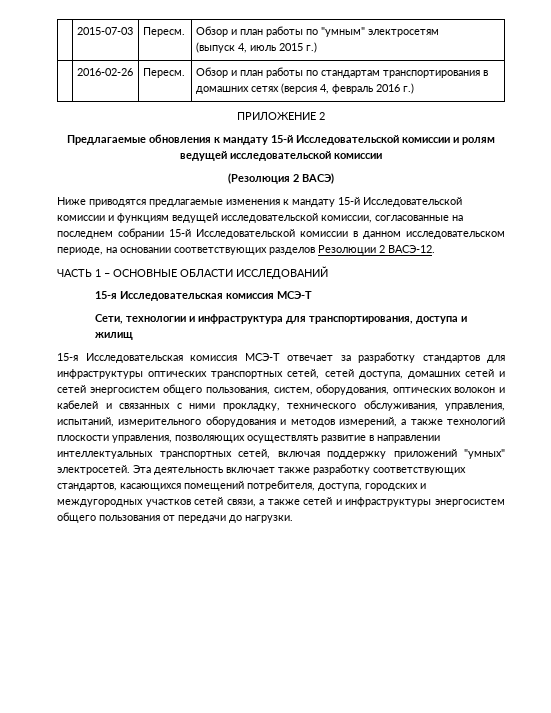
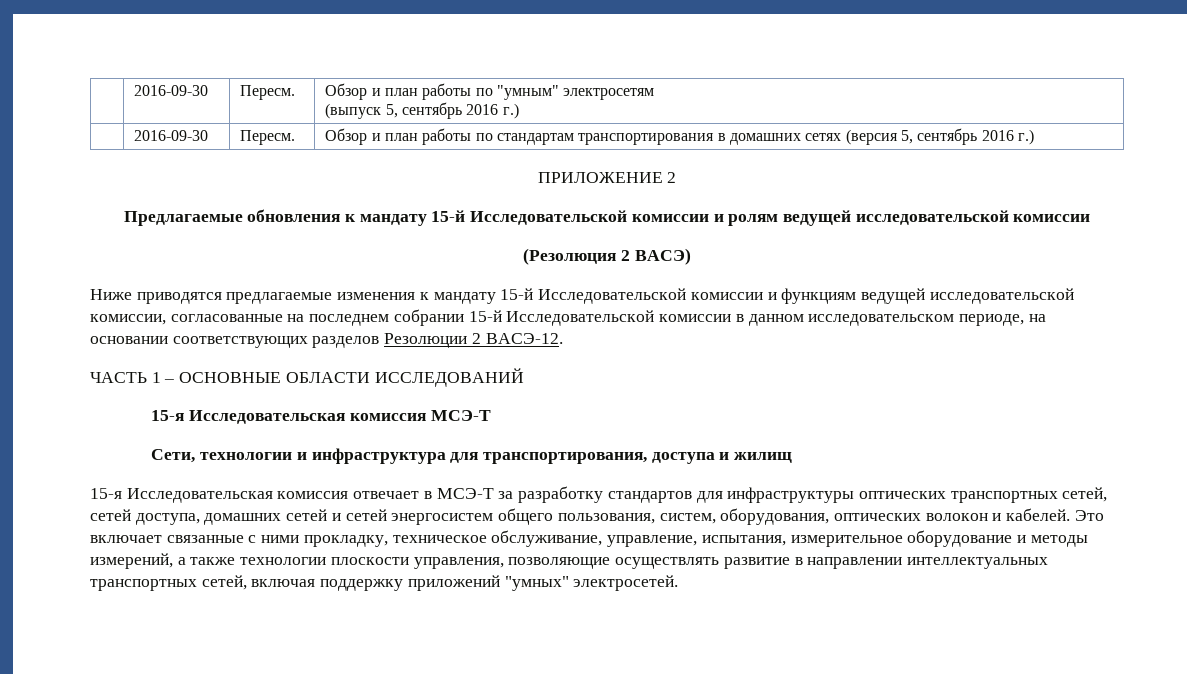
[76,27,133,35] | 2015-07-03 -> [134,85,209,96] | 2016-09-30
[237,43,303,53] 4, июль 2015 -> [385,102,499,119] 5, сентябрь 2016
[76,68,133,76] 2016-02-26 -> [134,130,209,141] 2016-09-30
[319,84,373,94] 4, февраль -> [900,128,978,145] 5, сентябрь
[244,353,333,361] МСЭ-Т отвечает -> [353,488,494,499] отвечает в МСЭ-Т
[57,400,505,411] [57,416,335,427] кабелей и связанных с ними прокладку, технического обслуживания, управления, испытаний, измерительного оборудования и методов -> [1006,508,1104,521] [90,530,1088,547] кабелей. Это включает связанные с ними прокладку, техническое обслуживание, управление, испытания, измерительное оборудование и методы
[447,417,505,425] технологий -> [240,557,327,565] технологии
[175,435,245,443] позволяющих -> [508,557,611,569] позволяющие
[133,464,466,475] [57,480,426,491] [57,497,505,507] [57,512,293,523] Эта деятельность включает также разработку соответствующих стандартов, касающихся помещений потребителя, доступа, городских и междугородных участков сетей связи, а также сетей и инфраструктуры энергосистем общего пользования от передачи до нагрузки. -> (679, 583) none

